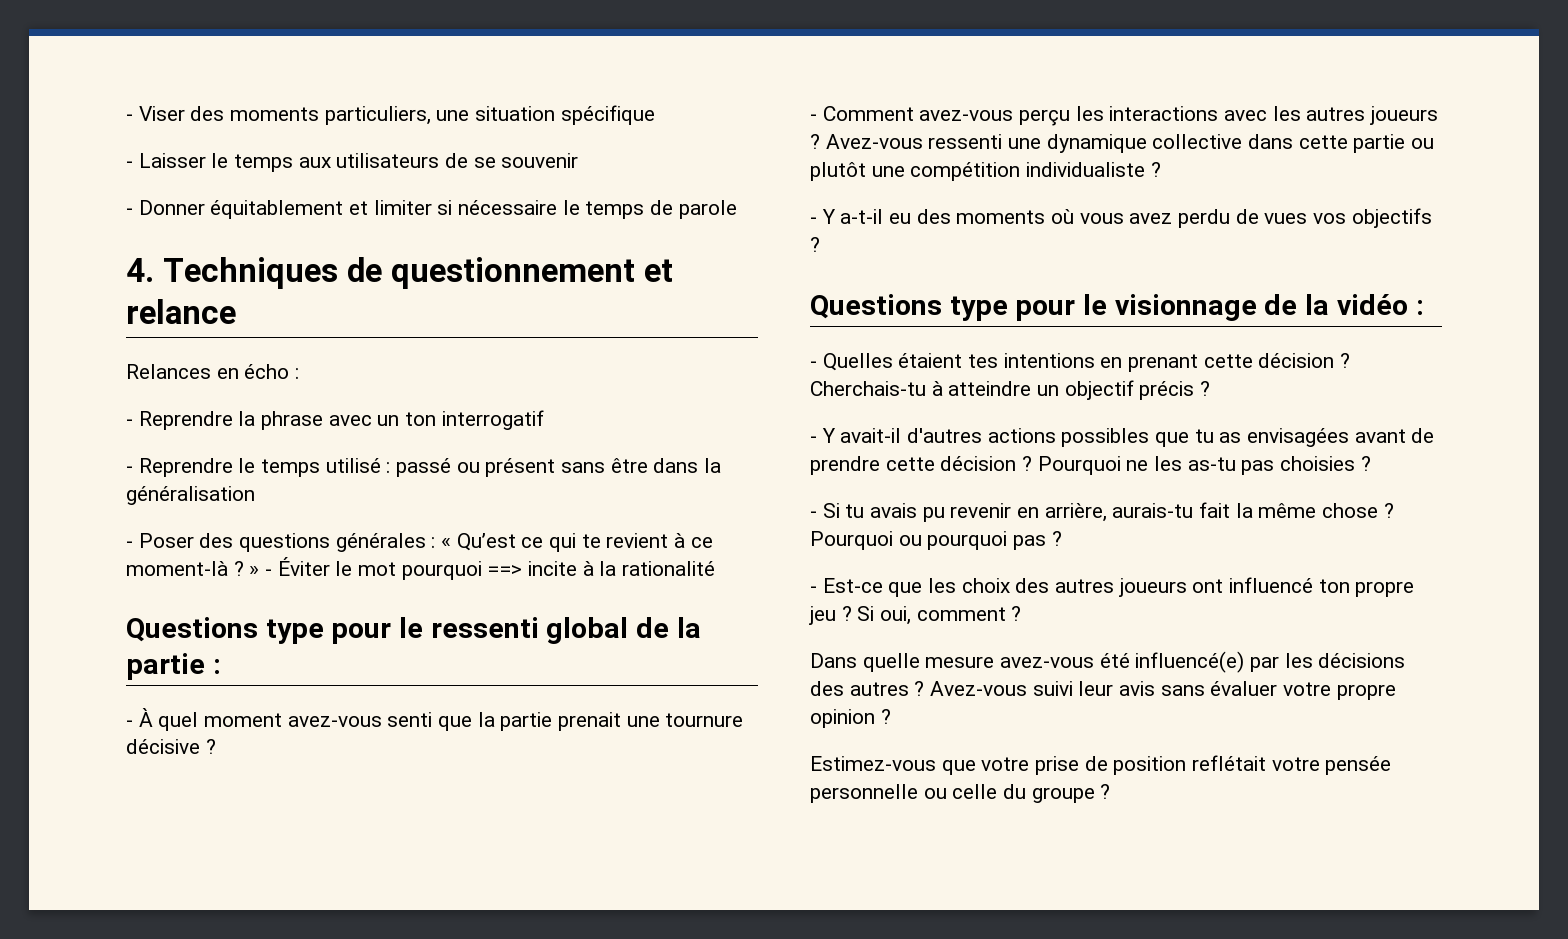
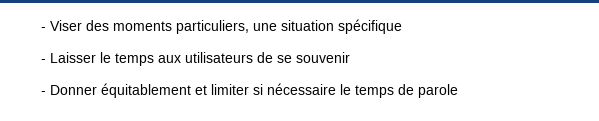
[126,257,673,289] [126,299,236,324] [126,364,300,379] [126,410,544,430] [126,458,722,477] [126,486,255,505] [126,533,713,552] [126,557,716,580] [126,617,701,644] [126,653,221,680] [126,708,744,731] [126,739,216,754] [810,106,1439,126] [810,134,1435,153] [810,162,1161,181] [810,208,1432,228] [810,237,820,252] [810,294,1424,321] [810,353,1351,372] [810,380,1211,400] [810,428,1435,447] [810,456,1371,475] [810,502,1394,522] [810,531,1062,550] [810,577,1415,597] [809,606,1022,625] [810,651,1406,673] [810,681,1396,700] [810,709,891,728] [810,755,1392,775] [810,784,1111,803] // 4. Techniques de questionnement et relance // Relances en écho : // - Reprendre la phrase avec un ton interrogatif // - Reprendre le temps utilisé : passé ou présent sans être dans la généralisation // - Poser des questions générales : « Qu’est ce qui te revient à ce moment-là ? » - Éviter le mot pourquoi ==> incite à la rationalité // Questions type pour le ressenti global de la partie : // - À quel moment avez-vous senti que la partie prenait une tournure décisive ? // - Comment avez-vous perçu les interactions avec les autres joueurs ? Avez-vous ressenti une dynamique collective dans cette partie ou plutôt une compétition individualiste ? // - Y a-t-il eu des moments où vous avez perdu de vues vos objectifs ? // Questions type pour le visionnage de la vidéo : // - Quelles étaient tes intentions en prenant cette décision ? Cherchais-tu à atteindre un objectif précis ? // - Y avait-il d'autres actions possibles que tu as envisagées avant de prendre cette décision ? Pourquoi ne les as-tu pas choisies ? // - Si tu avais pu revenir en arrière, aurais-tu fait la même chose ? Pourquoi ou pourquoi pas ? // - Est-ce que les choix des autres joueurs ont influencé ton propre jeu ? Si oui, comment ? // Dans quelle mesure avez-vous été influencé(e) par les décisions des autres ? Avez-vous suivi leur avis sans évaluer votre propre opinion ? // Estimez-vous que votre prise de position reflétait votre pensée personnelle ou celle du groupe ? -> (458, 91) none

